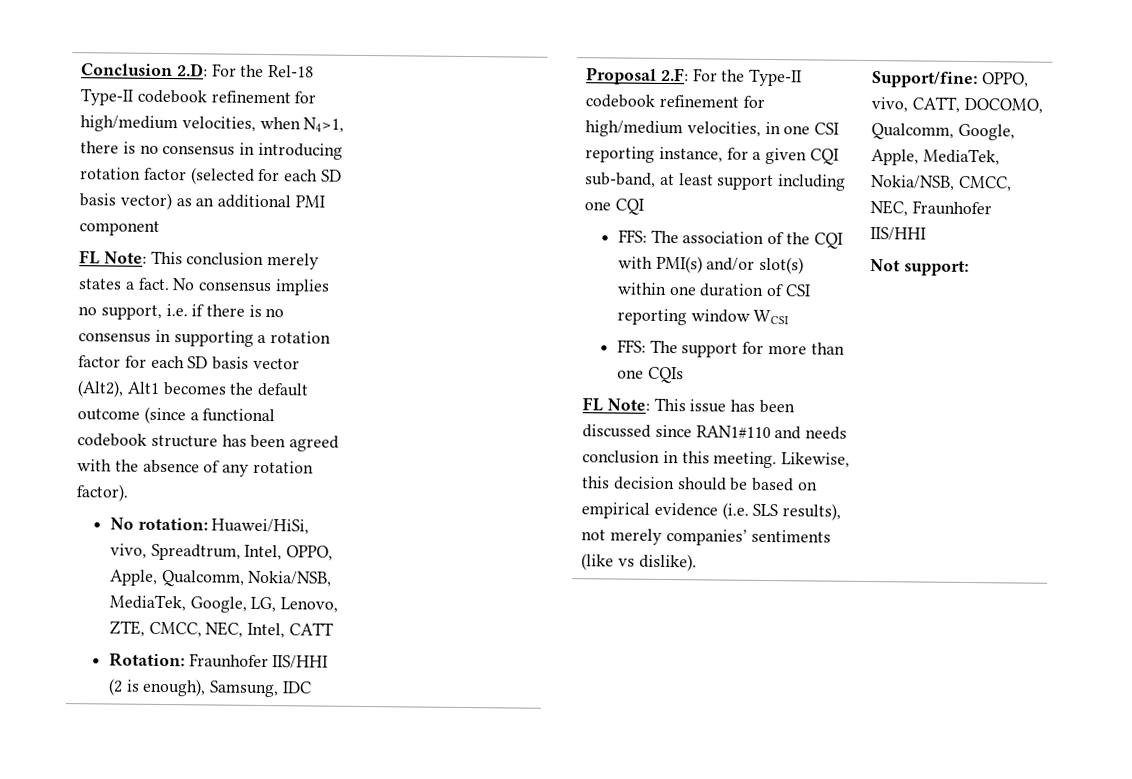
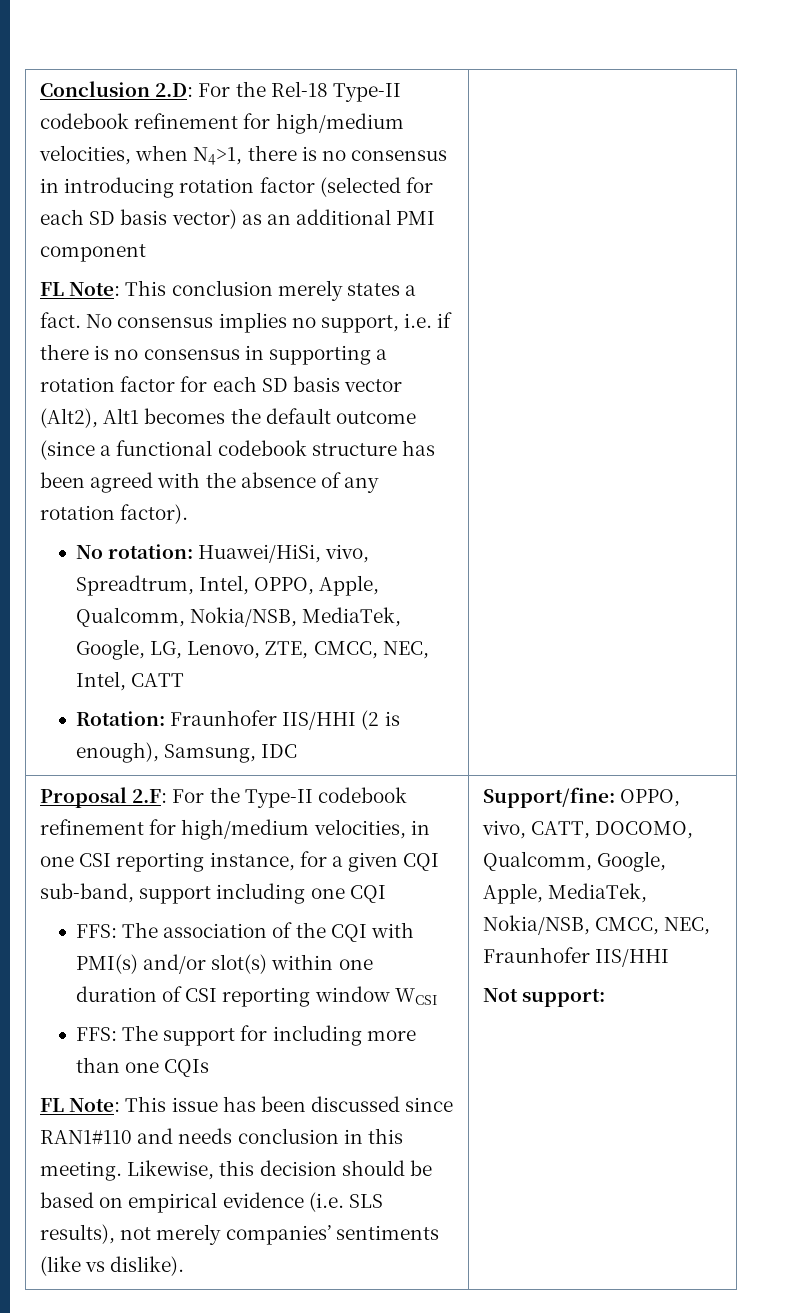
[659,173,714,186] at least -> (135, 893) none
(765, 347) none -> [272,1025,362,1046] including

